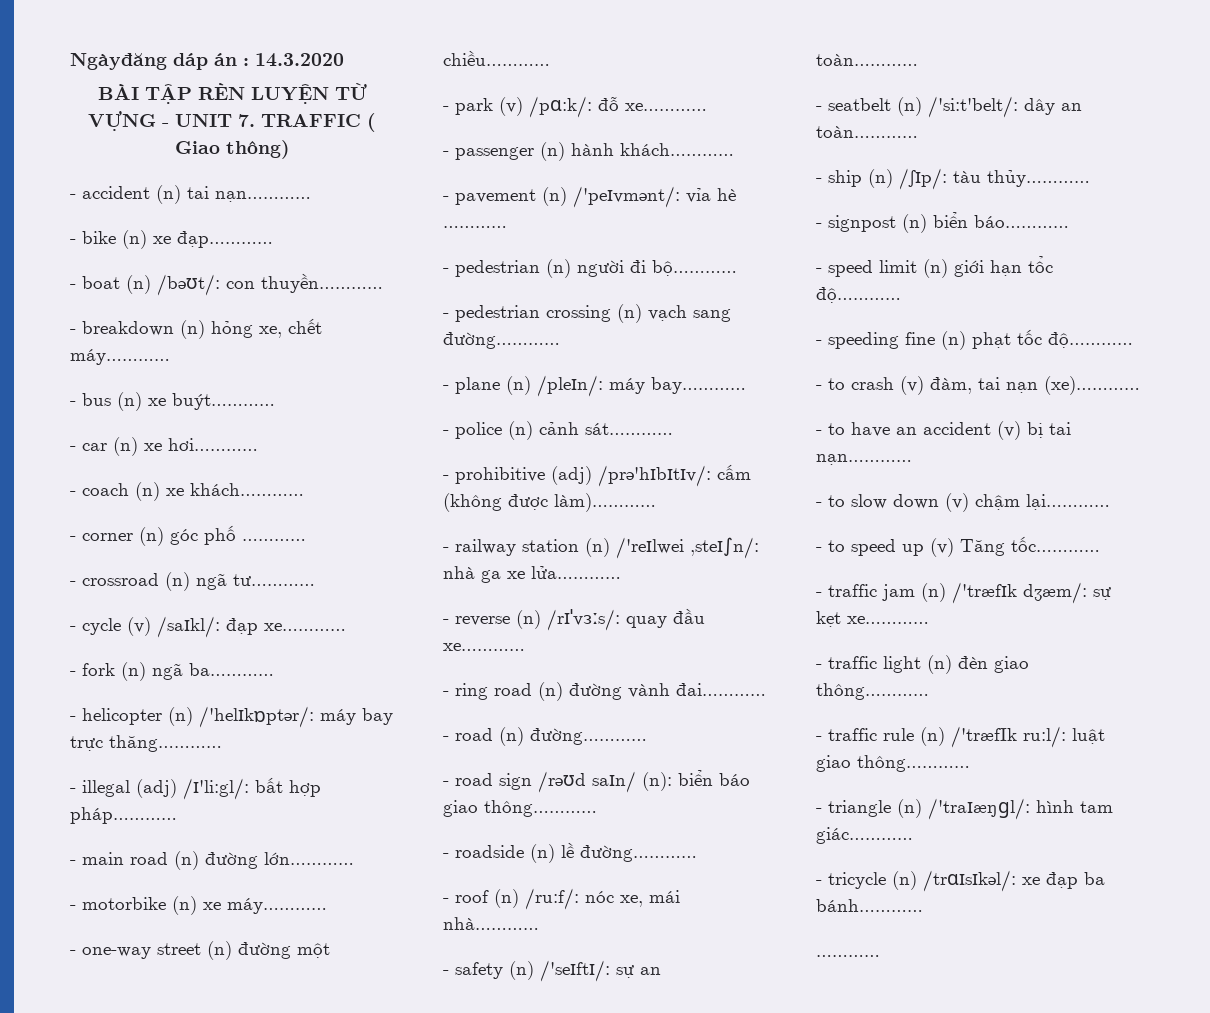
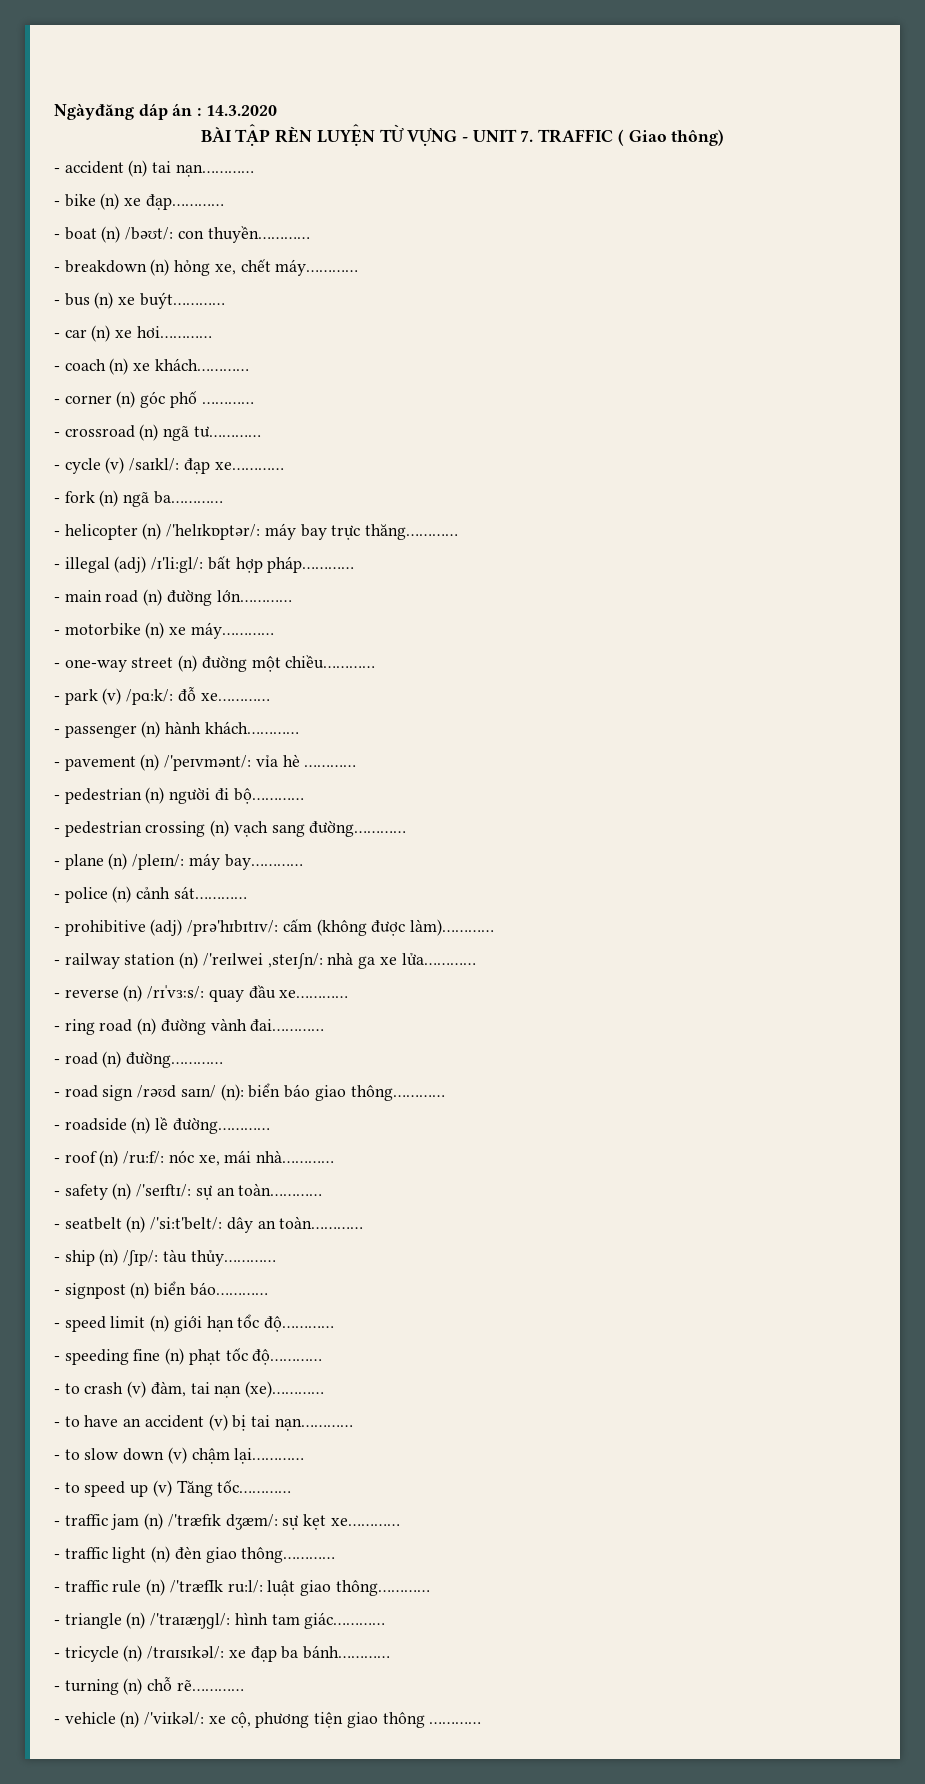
(923, 905) none -> [54,1677,244,1695] [54,1711,425,1728] - turning (n) chỗ rẽ………… // - vehicle (n) /'viɪkəl/: xe cộ, phương tiện giao thông

